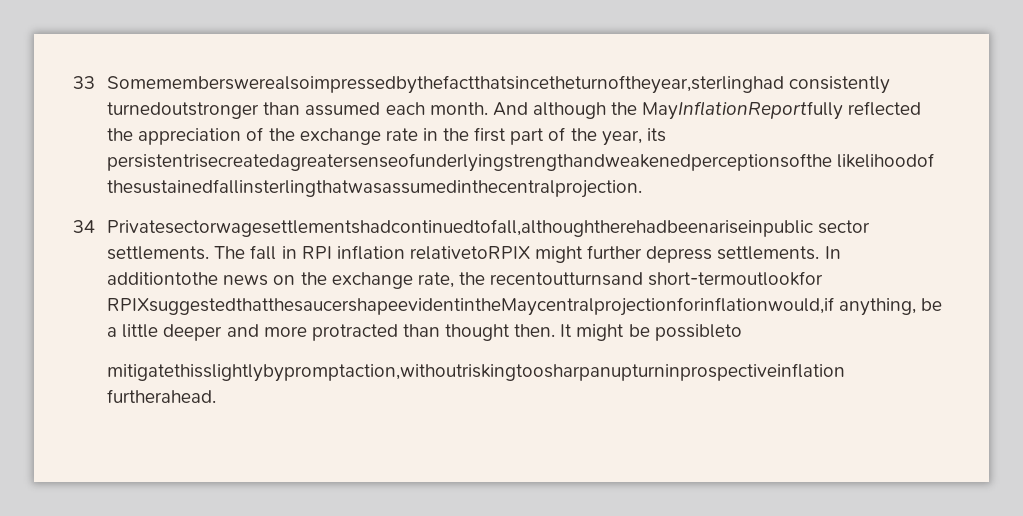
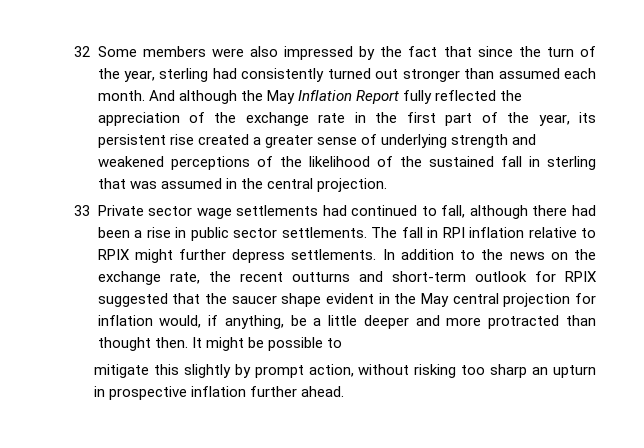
[73,75,891,94] [107,102,260,119] 33 Somememberswerealsoimpressedbythefactthatsincetheturnoftheyear,sterlinghad consistently turnedoutstronger -> [74,46,596,60] [97,68,460,82] 32 Some members were also impressed by the fact that since the turn of the year, sterling had consistently turned out stronger
[642,101,844,120] MayInflationReportfully -> [266,90,432,104] May Inflation Report fully
[107,153,935,172] [107,179,643,198] [73,219,814,237] persistentrisecreatedagreatersenseofunderlyingstrengthandweakenedperceptionsofthe likelihoodof thesustainedfallinsterlingthatwasassumedinthecentralprojection. // 34 Privatesectorwagesettlementshadcontinuedtofall,althoughtherehadbeenariseinpublic -> [97,134,536,148] [97,156,597,170] [97,178,387,192] [74,205,597,219] [97,227,229,241] persistent rise created a greater sense of underlying strength and weakened perceptions of the likelihood of the sustained fall in sterling that was assumed in the central projection. // 33 Private sector wage settlements had continued to fall, although there had been a rise in public
[409,246,530,260] relativetoRPIX -> [528,227,596,238] [97,249,130,260] relative to RPIX
[107,272,219,285] additiontothe -> [400,249,504,260] addition to the
[490,271,824,286] [107,297,835,316] recentoutturnsand short-termoutlookfor RPIXsuggestedthatthesaucershapeevidentintheMaycentralprojectionforinflationwould,if -> [239,271,597,282] [97,293,596,307] [97,315,219,328] recent outturns and short-term outlook for RPIX suggested that the saucer shape evident in the May central projection for inflation would, if
[654,324,742,341] [107,363,846,382] [107,389,217,403] possibleto // mitigatethisslightlybypromptaction,withoutriskingtoosharpanupturninprospectiveinflation furtherahead. -> [267,337,342,351] [94,364,596,378] [94,386,345,400] possible to // mitigate this slightly by prompt action, without risking too sharp an upturn in prospective inflation further ahead.

